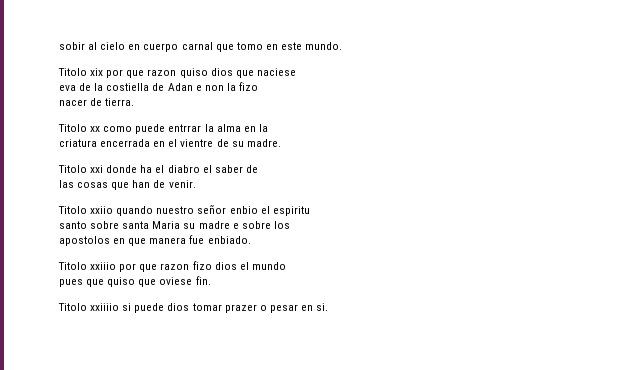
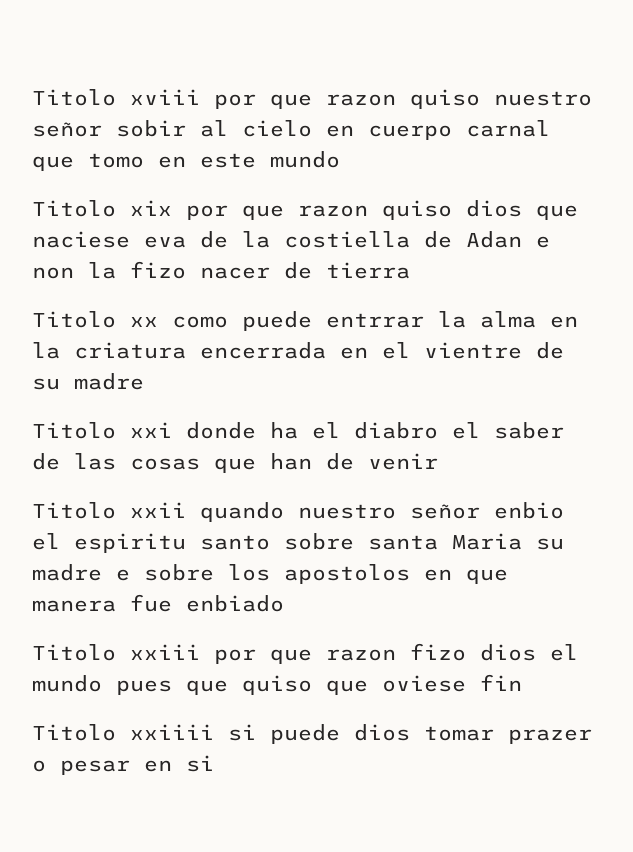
(59, 46) none -> [32,89,592,109] [32,122,102,137] Titolo xviii por que razon quiso nuestro señor
[305,42,343,50] mundo. -> [270,151,340,168] mundo
(296, 72) // -> (130, 239) none
(258, 86) // -> (186, 270) none
[105,98,135,106] tierra. -> [326,262,410,279] tierra
(268, 128) // -> (60, 350) none
[246,139,281,147] madre. -> [74,373,144,390] madre
(258, 169) // -> (60, 461) none
[168,180,196,188] [58,206,114,214] venir. // Titolo xxiio -> [368,453,438,470] [32,502,186,519] venir // Titolo xxii
(310, 211) // -> (186, 543) none
(290, 225) // -> (270, 572) none
[207,236,251,244] [58,262,117,270] enbiado. // Titolo xxiiio -> [186,595,284,612] [32,644,200,661] enbiado // Titolo xxiii
(286, 266) // -> (102, 683) none
[195,276,211,285] [58,303,120,311] fin. // Titolo xxiiiio -> [480,674,522,691] [32,724,214,741] fin // Titolo xxiiii
[316,303,329,311] si. -> [186,755,214,772] si

